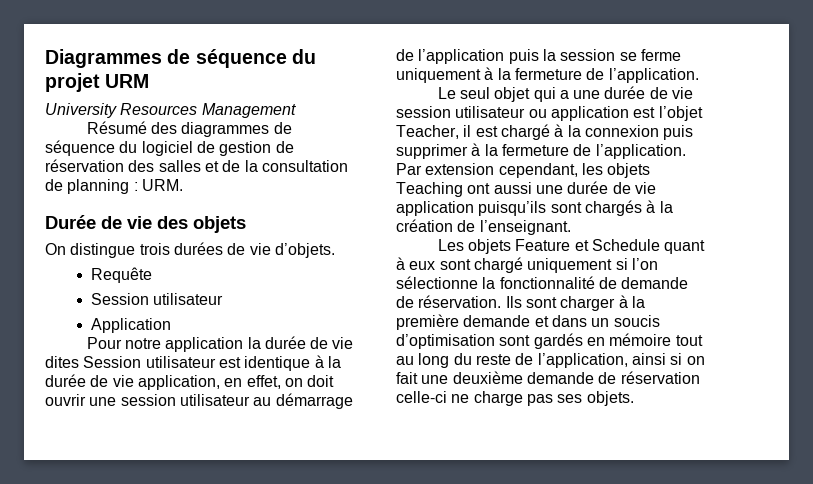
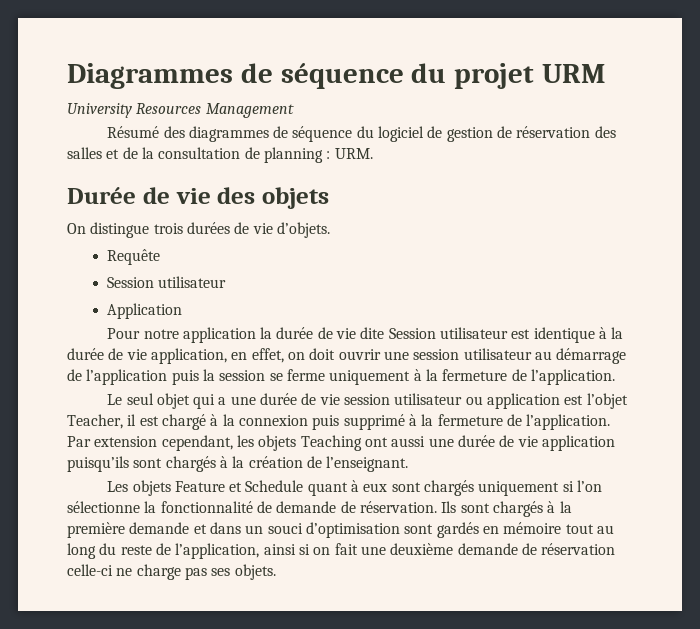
[45,356,79,368] dites -> [360,327,385,339] dite
[396,144,468,159] supprimer -> [343,414,405,430] supprimé
[473,257,523,273] chargé -> [424,480,475,496] chargés
[560,296,616,311] charger -> [492,501,543,517] chargés
[613,315,660,327] soucis -> [267,523,303,534] souci

